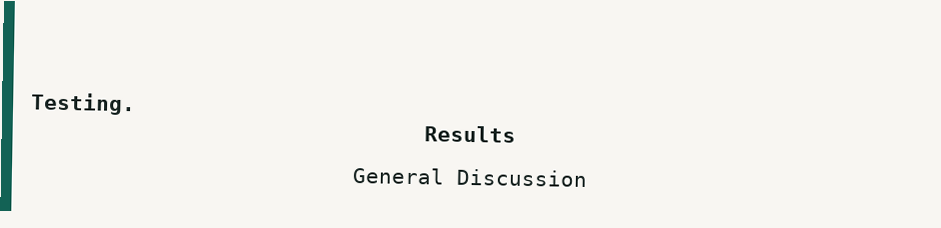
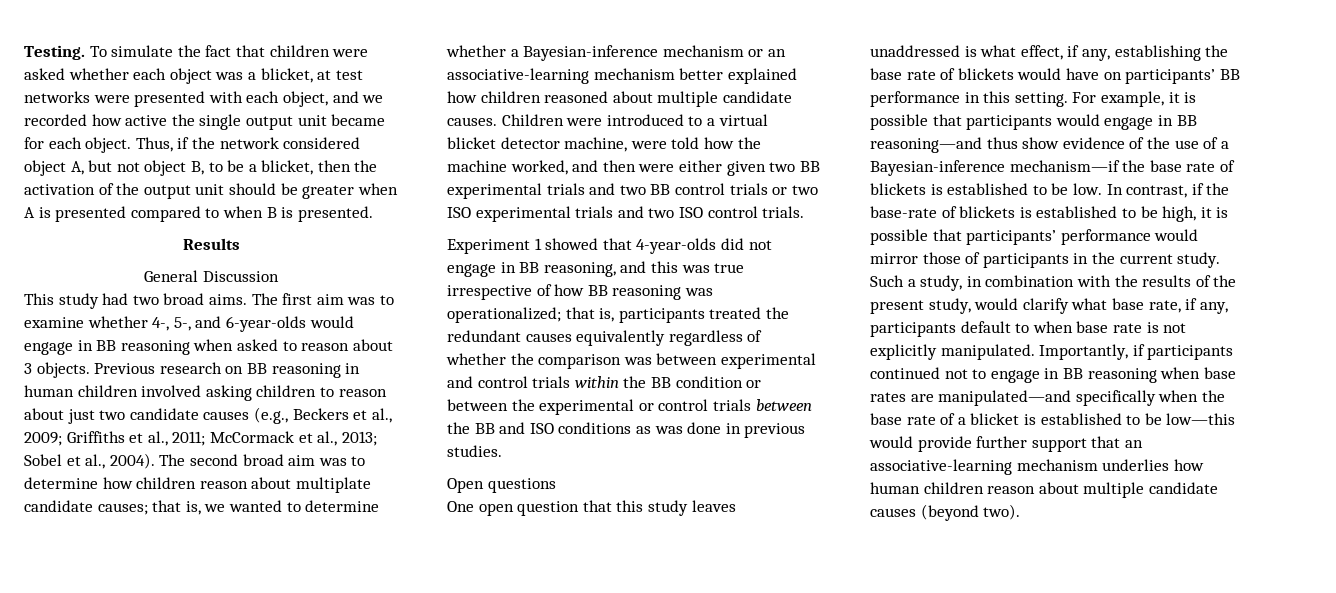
[424,125,516,143] [351,166,588,188] // Results // General Discussion -> [89,45,369,57] [24,68,363,84] [24,91,384,107] [24,114,386,130] [24,137,361,153] [24,160,378,176] [24,183,398,199] [24,206,373,222] [182,238,240,250] [144,270,279,282] [24,293,394,309] [24,316,354,332] [24,339,393,355] [24,362,361,378] [24,385,387,401] [24,407,392,424] [24,431,377,446] [24,453,366,469] [24,477,371,493] [24,500,380,515] [446,45,786,61] [447,68,797,84] [447,91,792,107] [447,114,768,126] [447,137,761,152] [447,160,820,176] [447,183,818,199] [447,206,805,222] [447,238,772,254] [447,261,745,277] [447,284,713,300] [447,307,789,323] [447,330,763,346] [446,353,816,369] [447,376,762,388] [447,399,812,415] [447,422,806,438] [447,445,502,457] [447,478,556,493] [447,500,736,516] [870,45,1229,61] [870,68,1240,84] [870,91,1197,107] [870,114,1197,130] [870,137,1229,153] [870,160,1235,176] [870,183,1230,198] [870,206,1229,222] [870,229,1199,245] [870,252,1221,268] [870,275,1237,291] [870,298,1228,314] [870,321,1187,337] [870,344,1234,360] [870,367,1236,383] [870,390,1225,406] [870,413,1236,425] [869,436,1143,452] [870,459,1204,475] [870,482,1218,498] [870,504,1021,521] To simulate the fact that children were asked whether each object was a blicket, at test networks were presented with each object, and we recorded how active the single output unit became for each object. Thus, if the network considered object A, but not object B, to be a blicket, then the activation of the output unit should be greater when A is presented compared to when B is presented. // Results // General Discussion // This study had two broad aims. The first aim was to examine whether 4-, 5-, and 6-year-olds would engage in BB reasoning when asked to reason about 3 objects. Previous research on BB reasoning in human children involved asking children to reason about just two candidate causes (e.g., Beckers et al., 2009; Griffiths et al., 2011; McCormack et al., 2013; Sobel et al., 2004). The second broad aim was to determine how children reason about multiplate candidate causes; that is, we wanted to determine whether a Bayesian-inference mechanism or an associative-learning mechanism better explained how children reasoned about multiple candidate causes. Children were introduced to a virtual blicket detector machine, were told how the machine worked, and then were either given two BB experimental trials and two BB control trials or two ISO experimental trials and two ISO control trials. // Experiment 1 showed that 4-year-olds did not engage in BB reasoning, and this was true irrespective of how BB reasoning was operationalized; that is, participants treated the redundant causes equivalently regardless of whether the comparison was between experimental and control trials within the BB condition or between the experimental or control trials between the BB and ISO conditions as was done in previous studies. // Open questions // One open question that this study leaves unaddressed is what effect, if any, establishing the base rate of blickets would have on participants’ BB performance in this setting. For example, it is possible that participants would engage in BB reasoning—and thus show evidence of the use of a Bayesian-inference mechanism—if the base rate of blickets is established to be low. In contrast, if the base-rate of blickets is established to be high, it is possible that participants’ performance would mirror those of participants in the current study. Such a study, in combination with the results of the present study, would clarify what base rate, if any, participants default to when base rate is not explicitly manipulated. Importantly, if participants continued not to engage in BB reasoning when base rates are manipulated—and specifically when the base rate of a blicket is established to be low—this would provide further support that an associative-learning mechanism underlies how human children reason about multiple candidate causes (beyond two).

